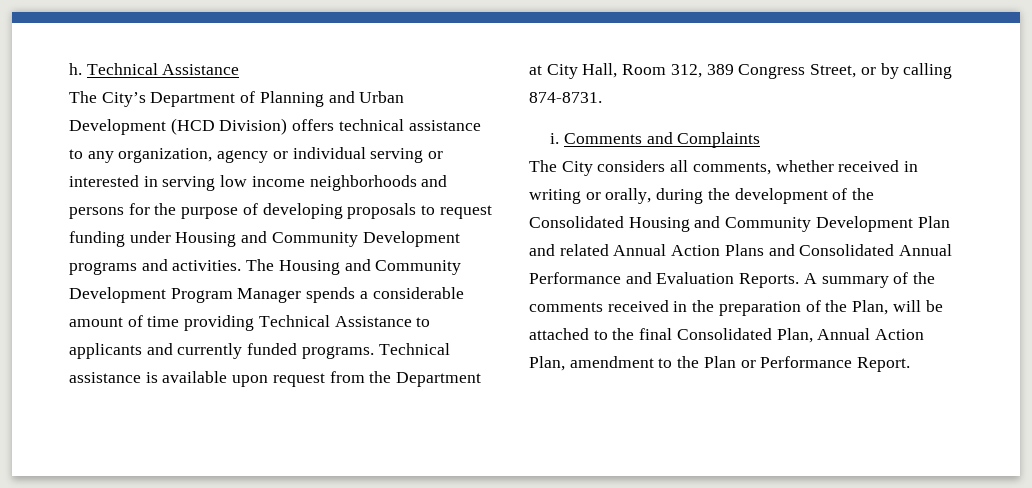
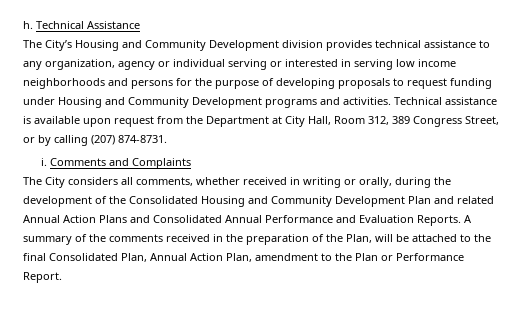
[150,91,405,107] [69,118,335,135] Department of Planning and Urban Development (HCD Division) offers -> [75,40,372,51] Housing and Community Development division provides
[246,259,462,275] [69,287,464,303] [69,315,431,331] [69,343,374,359] The Housing and Community Development Program Manager spends a considerable amount of time providing Technical Assistance to applicants and currently funded programs. -> (391, 101) none
(953, 71) none -> [91,135,115,145] (207)

